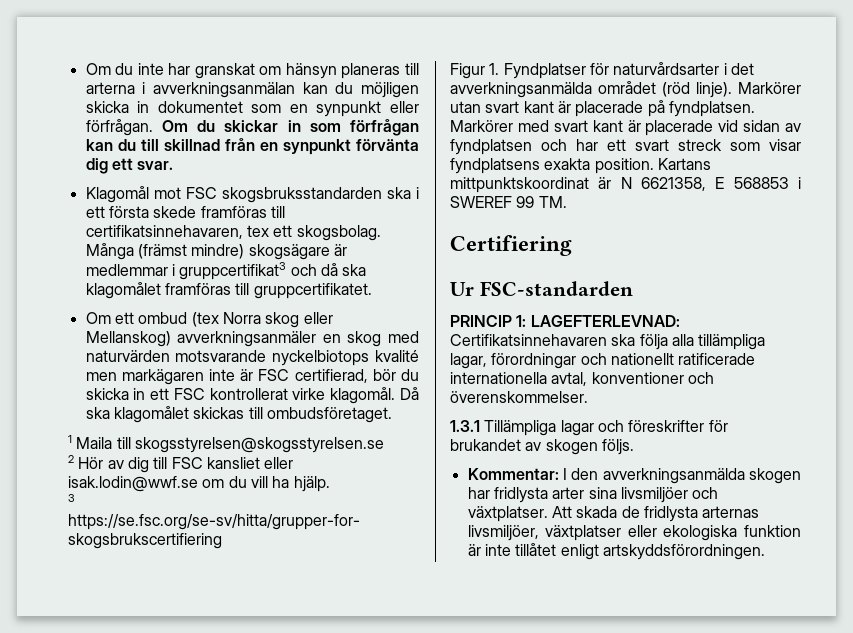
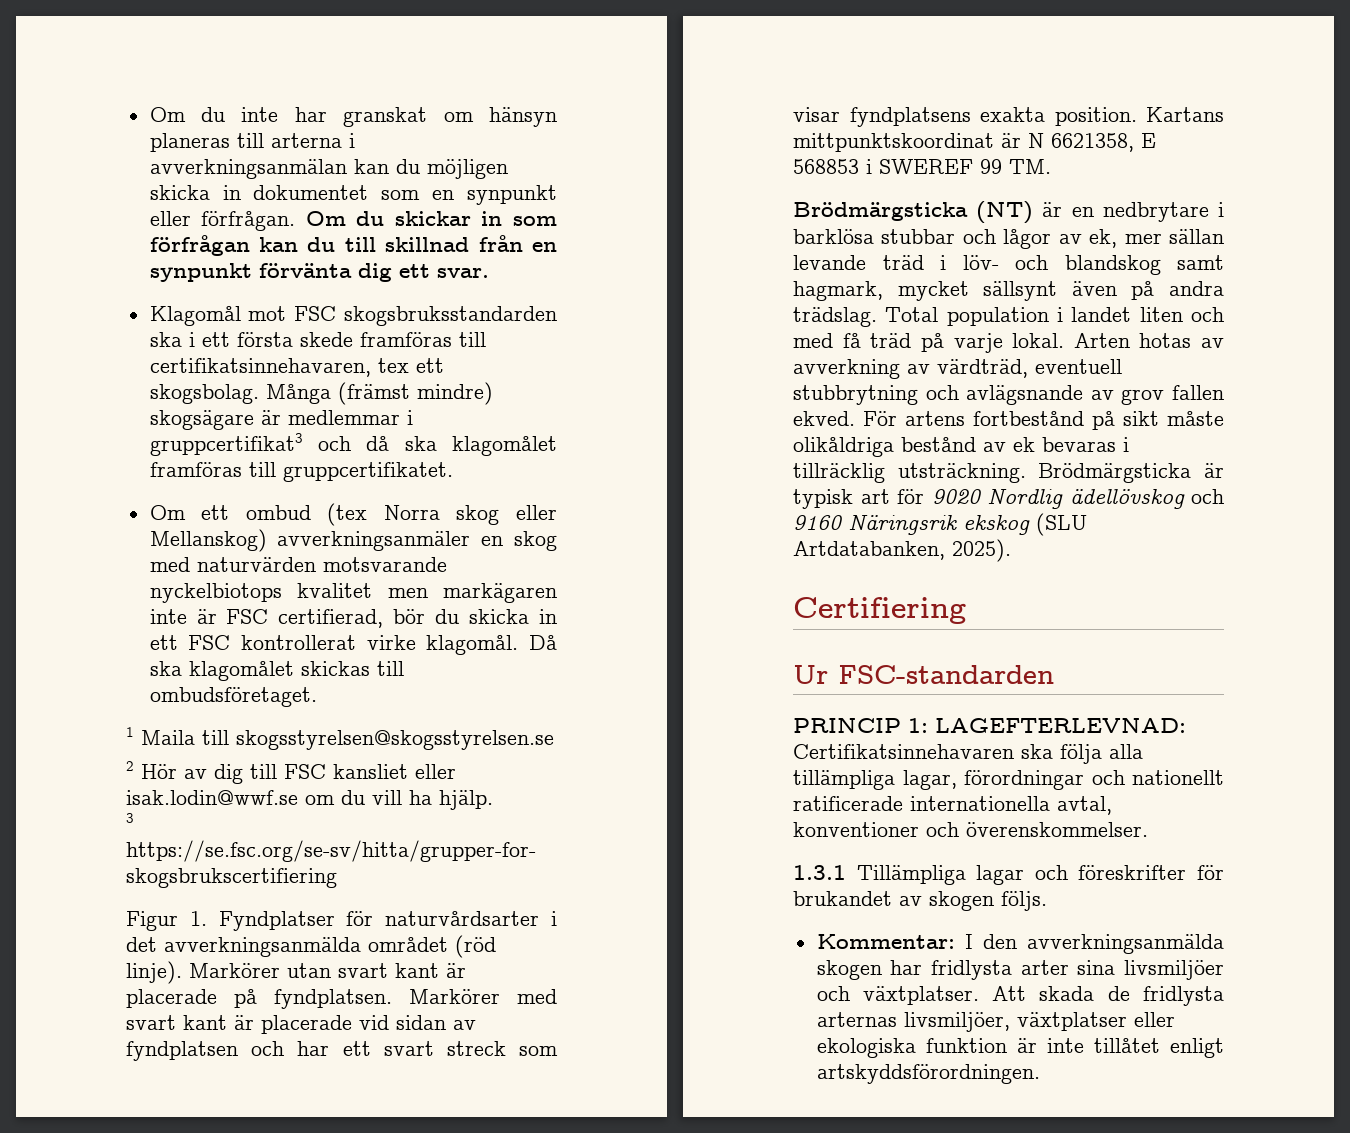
[375,350,419,362] kvalité -> [297,583,373,598] kvalitet
(567, 202) none -> [793,201,1224,224] [793,229,1224,249] [793,255,1224,275] [793,281,1224,301] [793,307,1224,327] [793,333,1224,353] [793,359,1122,379] [793,385,1224,405] [793,411,1224,430] [793,437,1129,457] [793,463,1224,483] [793,488,1224,509] [793,513,1087,536] [793,539,1011,562] // Brödmärgsticka (NT) är en nedbrytare i barklösa stubbar och lågor av ek, mer sällan levande träd i löv- och blandskog samt hagmark, mycket sällsynt även på andra trädslag. Total population i landet liten och med få träd på varje lokal. Arten hotas av avverkning av värdträd, eventuell stubbrytning och avlägsnande av grov fallen ekved. För artens fortbestånd på sikt måste olikåldriga bestånd av ek bevaras i tillräcklig utsträckning. Brödmärgsticka är typisk art för 9020 Nordlig ädellövskog och 9160 Näringsrik ekskog (SLU Artdatabanken, 2025).

